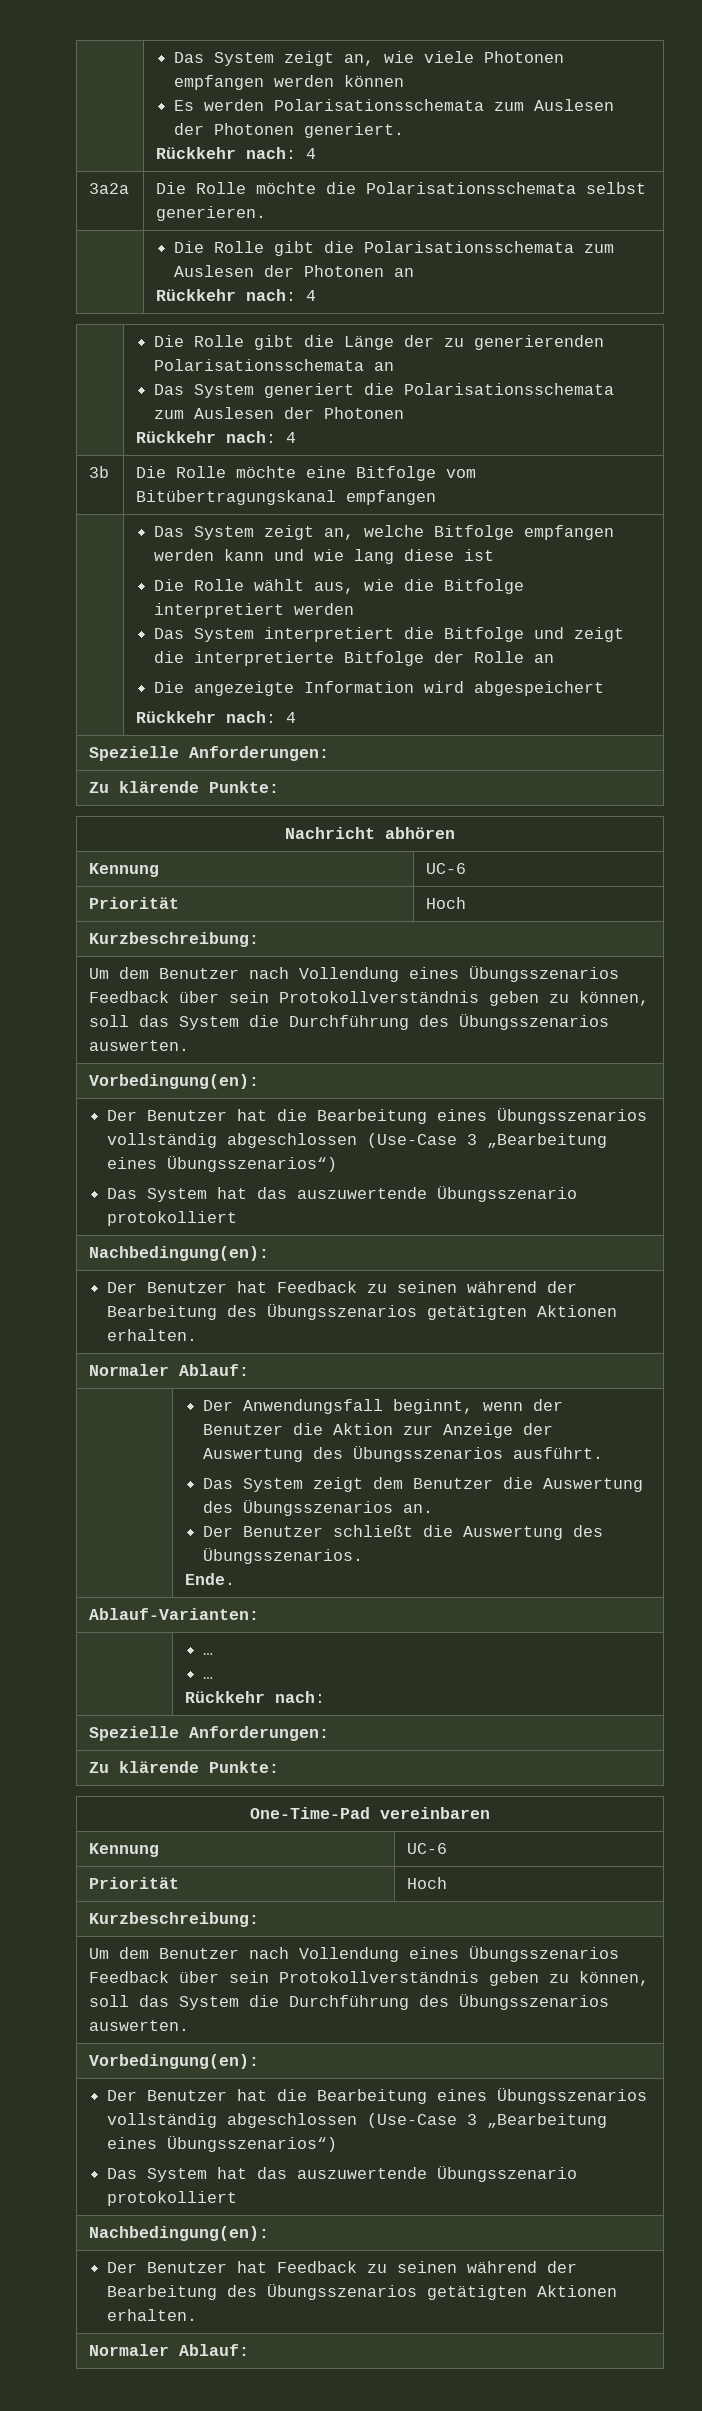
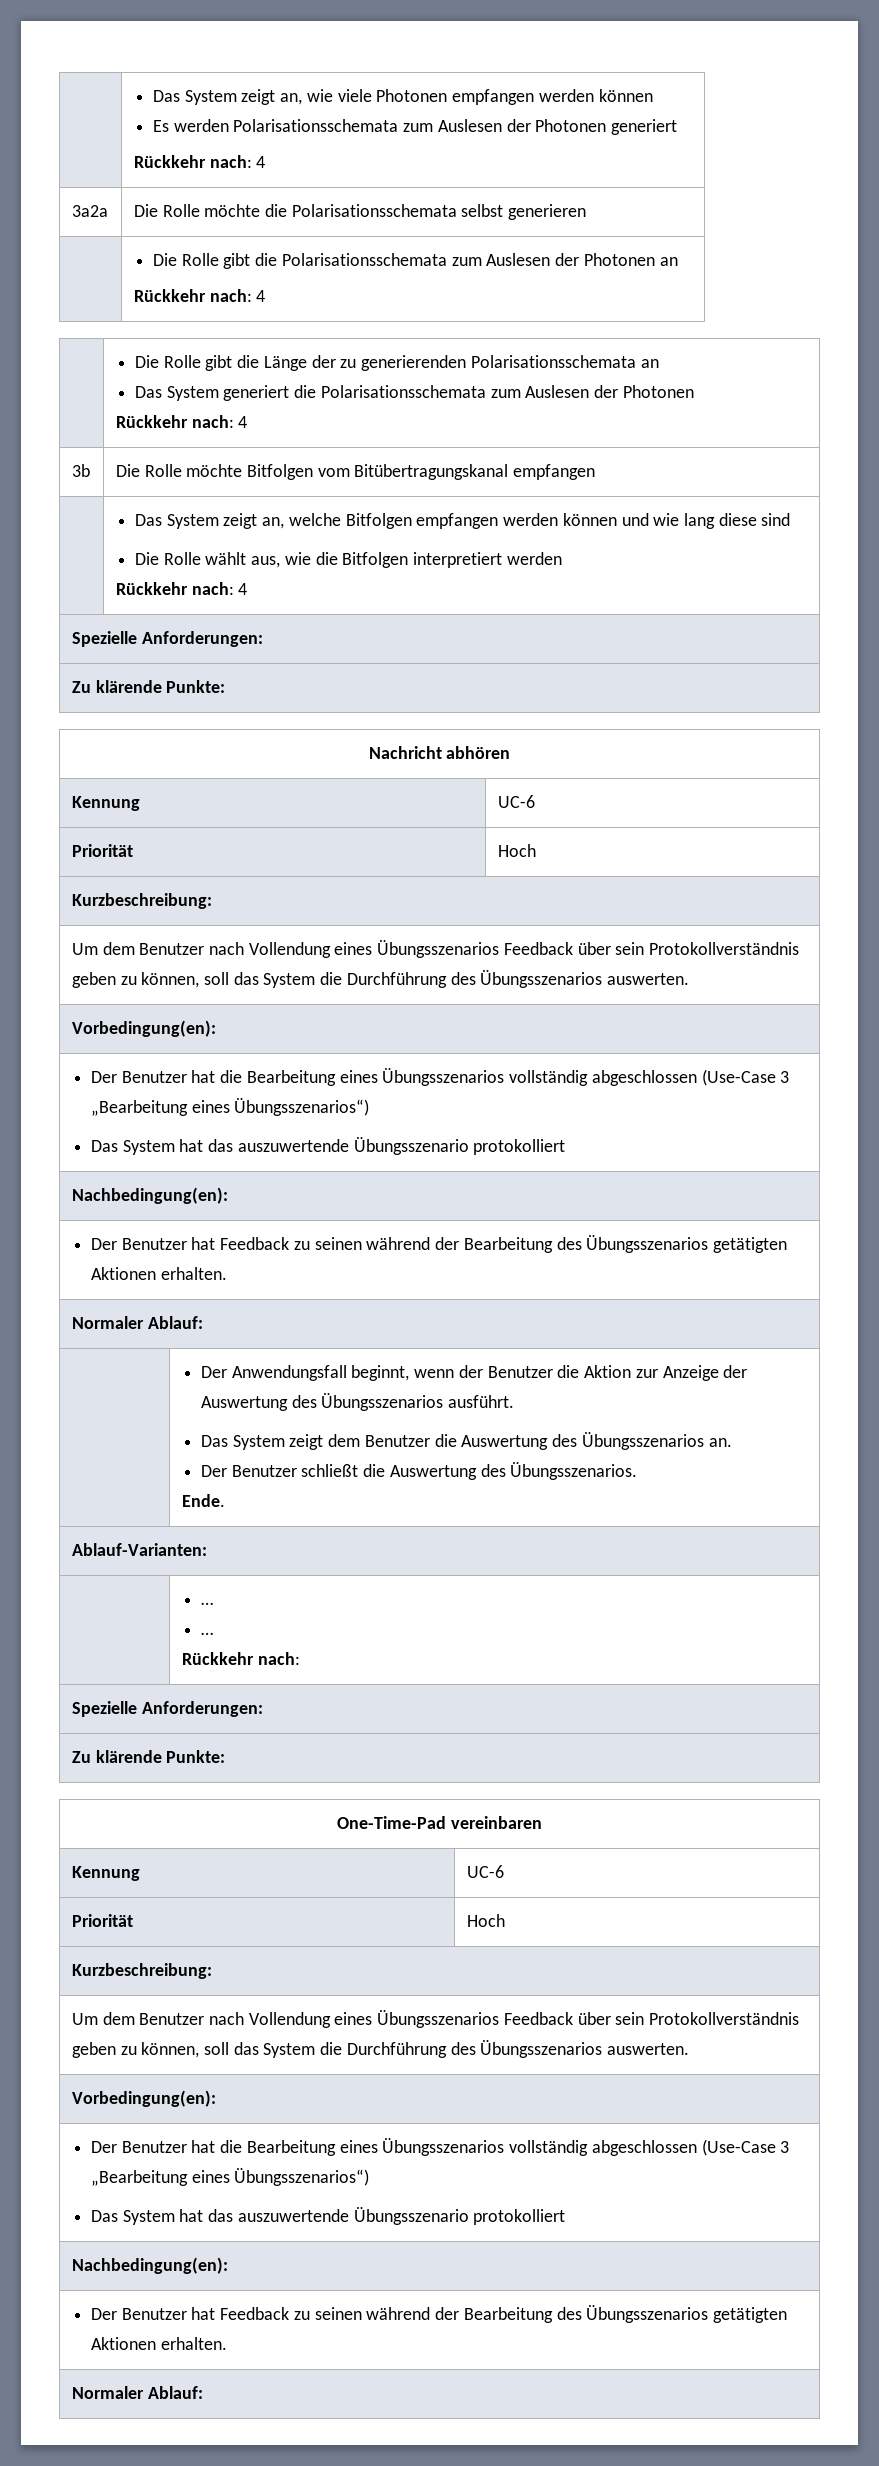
[304,123,405,138] generiert. -> [611,119,678,135] generiert
[156,206,267,221] generieren. -> [508,204,587,220] generieren
[306,466,437,481] eine Bitfolge -> [246,464,313,480] Bitfolgen
[434,525,615,540] [154,549,265,561] Bitfolge empfangen werden kann -> [345,513,617,529] Bitfolgen empfangen werden können
[464,549,495,561] ist -> [761,513,791,526] sind
[444,579,525,594] Bitfolge -> [342,552,409,568] Bitfolgen
[154,627,625,642] [154,651,555,666] [154,681,605,696] // Das System interpretiert die Bitfolge und zeigt die interpretierte Bitfolge der Rolle an // Die angezeigte Information wird abgespeichert -> (562, 558) none

